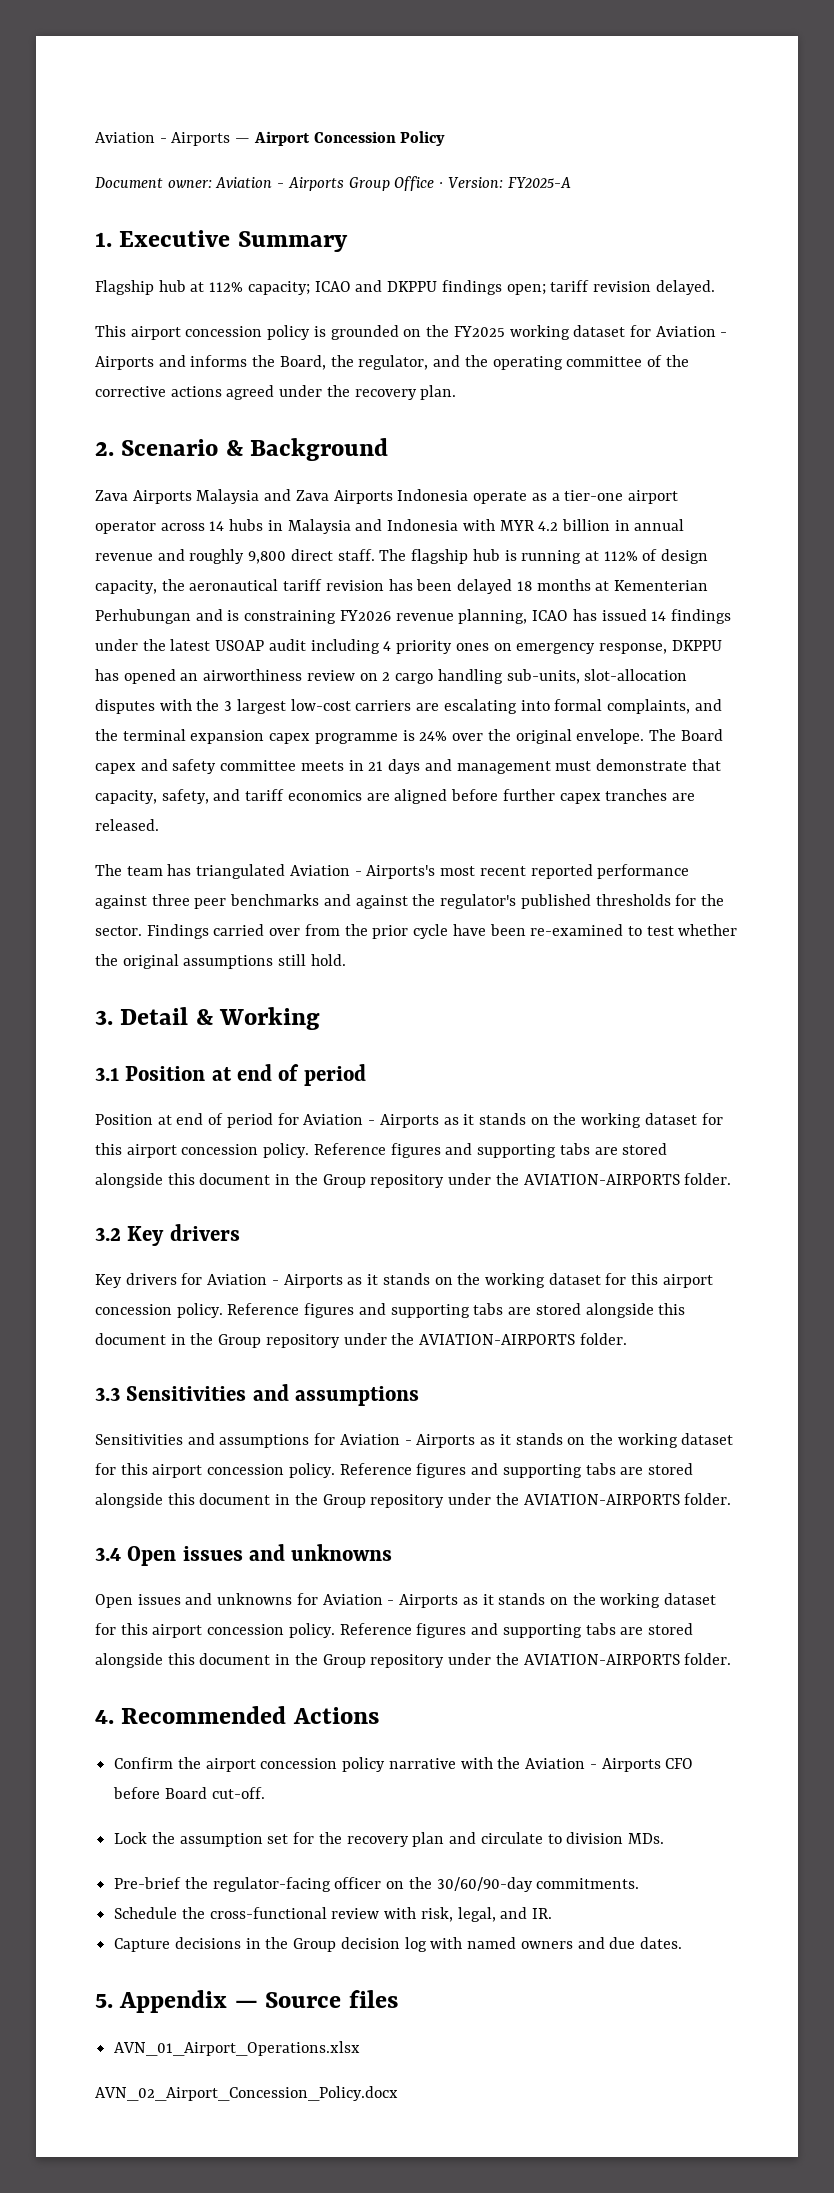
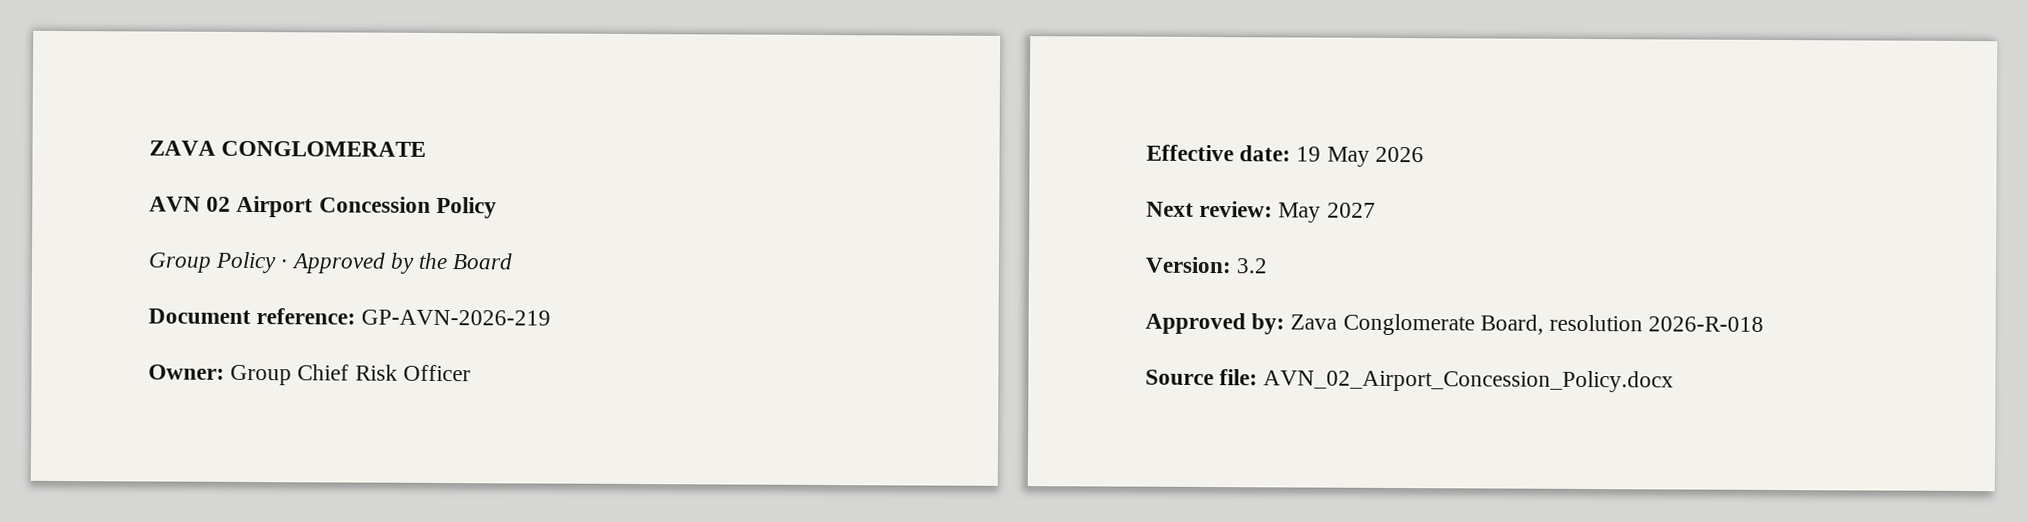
[95,132,251,146] Aviation - Airports — -> [149,140,427,157] [149,196,232,212] ZAVA CONGLOMERATE // AVN 02
[95,176,571,191] [95,230,348,252] [95,280,715,295] [95,325,728,340] [95,355,689,370] [95,385,457,400] [95,438,389,461] [95,489,678,504] [95,519,685,534] [95,549,709,564] [95,579,708,594] [95,609,731,624] [95,639,722,654] [95,669,688,684] [95,699,722,714] [95,729,723,744] [95,759,721,774] [95,789,695,804] [95,819,159,831] [95,864,690,879] [95,894,724,909] [95,924,738,939] [95,954,346,969] [95,1007,321,1030] [95,1064,366,1086] [95,1113,723,1128] [95,1143,668,1158] [95,1173,732,1188] [95,1224,240,1246] [95,1273,713,1288] [95,1303,686,1318] [95,1333,627,1348] [95,1384,420,1406] [95,1433,734,1448] [95,1463,693,1478] [95,1493,732,1508] [95,1544,393,1566] [95,1593,717,1608] [95,1623,693,1638] [95,1653,732,1668] [95,1706,379,1724] [114,1757,694,1772] [113,1787,265,1799] [114,1832,664,1847] [114,1877,640,1892] [114,1907,553,1922] [114,1937,682,1952] [95,1990,398,2013] [114,2041,361,2056] Document owner: Aviation - Airports Group Office · Version: FY2025-A // 1. Executive Summary // Flagship hub at 112% capacity; ICAO and DKPPU findings open; tariff revision delayed. // This airport concession policy is grounded on the FY2025 working dataset for Aviation - Airports and informs the Board, the regulator, and the operating committee of the corrective actions agreed under the recovery plan. // 2. Scenario & Background // Zava Airports Malaysia and Zava Airports Indonesia operate as a tier-one airport operator across 14 hubs in Malaysia and Indonesia with MYR 4.2 billion in annual revenue and roughly 9,800 direct staff. The flagship hub is running at 112% of design capacity, the aeronautical tariff revision has been delayed 18 months at Kementerian Perhubungan and is constraining FY2026 revenue planning, ICAO has issued 14 findings under the latest USOAP audit including 4 priority ones on emergency response, DKPPU has opened an airworthiness review on 2 cargo handling sub-units, slot-allocation disputes with the 3 largest low-cost carriers are escalating into formal complaints, and the terminal expansion capex programme is 24% over the original envelope. The Board capex and safety committee meets in 21 days and management must demonstrate that capacity, safety, and tariff economics are aligned before further capex tranches are released. // The team has triangulated Aviation - Airports's most recent reported performance against three peer benchmarks and against the regulator's published thresholds for the sector. Findings carried over from the prior cycle have been re-examined to test whether the original assumptions still hold. // 3. Detail & Working // 3.1 Position at end of period // Position at end of period for Aviation - Airports as it stands on the working dataset for this airport concession policy. Reference figures and supporting tabs are stored alongside this document in the Group repository under the AVIATION-AIRPORTS folder. // 3.2 Key drivers // Key drivers for Aviation - Airports as it stands on the working dataset for this airport concession policy. Reference figures and supporting tabs are stored alongside this document in the Group repository under the AVIATION-AIRPORTS folder. // 3.3 Sensitivities and assumptions // Sensitivities and assumptions for Aviation - Airports as it stands on the working dataset for this airport concession policy. Reference figures and supporting tabs are stored alongside this document in the Group repository under the AVIATION-AIRPORTS folder. // 3.4 Open issues and unknowns // Open issues and unknowns for Aviation - Airports as it stands on the working dataset for this airport concession policy. Reference figures and supporting tabs are stored alongside this document in the Group repository under the AVIATION-AIRPORTS folder. // 4. Recommended Actions // Confirm the airport concession policy narrative with the Aviation - Airports CFO before Board cut-off. // Lock the assumption set for the recovery plan and circulate to division MDs. // Pre-brief the regulator-facing officer on the 30/60/90-day commitments. // Schedule the cross-functional review with risk, legal, and IR. // Capture decisions in the Group decision log with named owners and due dates. // 5. Appendix — Source files // AVN_01_Airport_Operations.xlsx // -> [148,251,514,274] [148,308,552,326] [148,364,471,386] [1146,144,1424,167] [1146,200,1376,223] [1145,256,1269,274] [1145,312,1765,336] [1145,369,1259,386] Group Policy · Approved by the Board // Document reference: GP-AVN-2026-219 // Owner: Group Chief Risk Officer // Effective date: 19 May 2026 // Next review: May 2027 // Version: 3.2 // Approved by: Zava Conglomerate Board, resolution 2026-R-018 // Source file:

